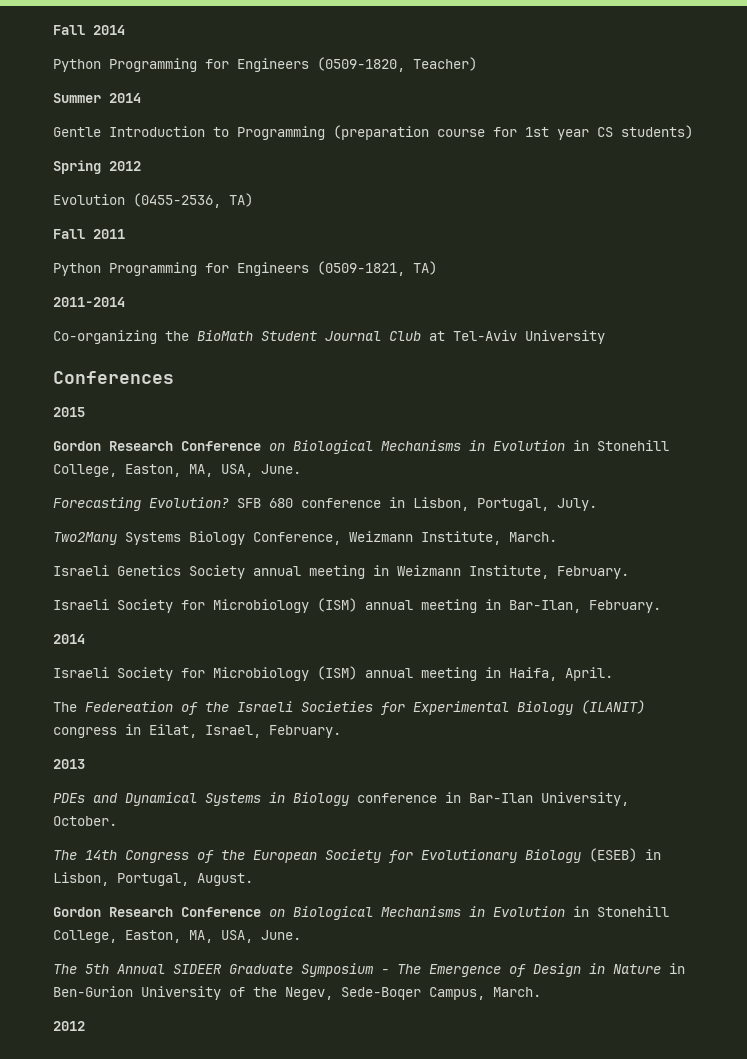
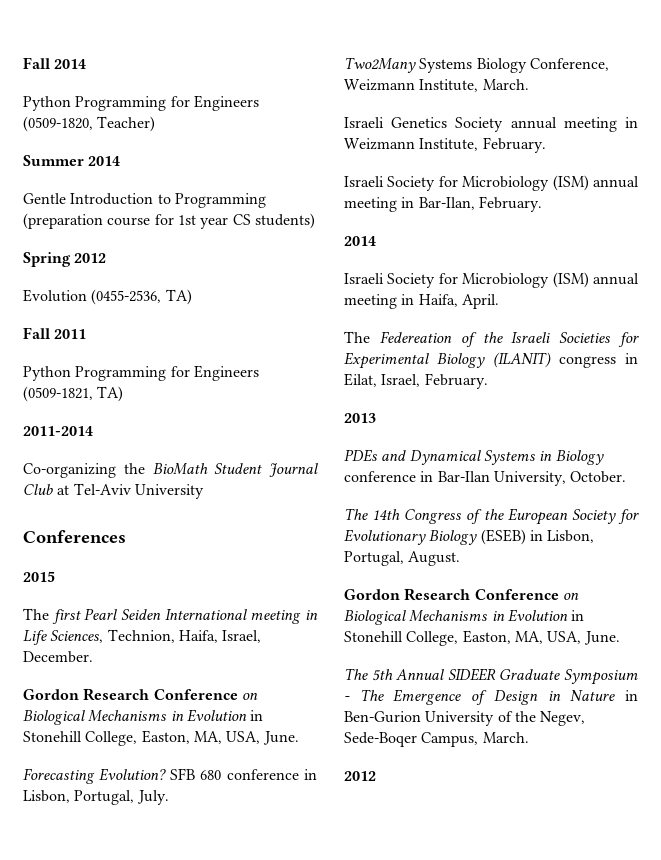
(85, 412) none -> [23,608,318,624] [23,629,262,645] [23,651,93,663] // The first Pearl Seiden International meeting in Life Sciences, Technion, Haifa, Israel, December.

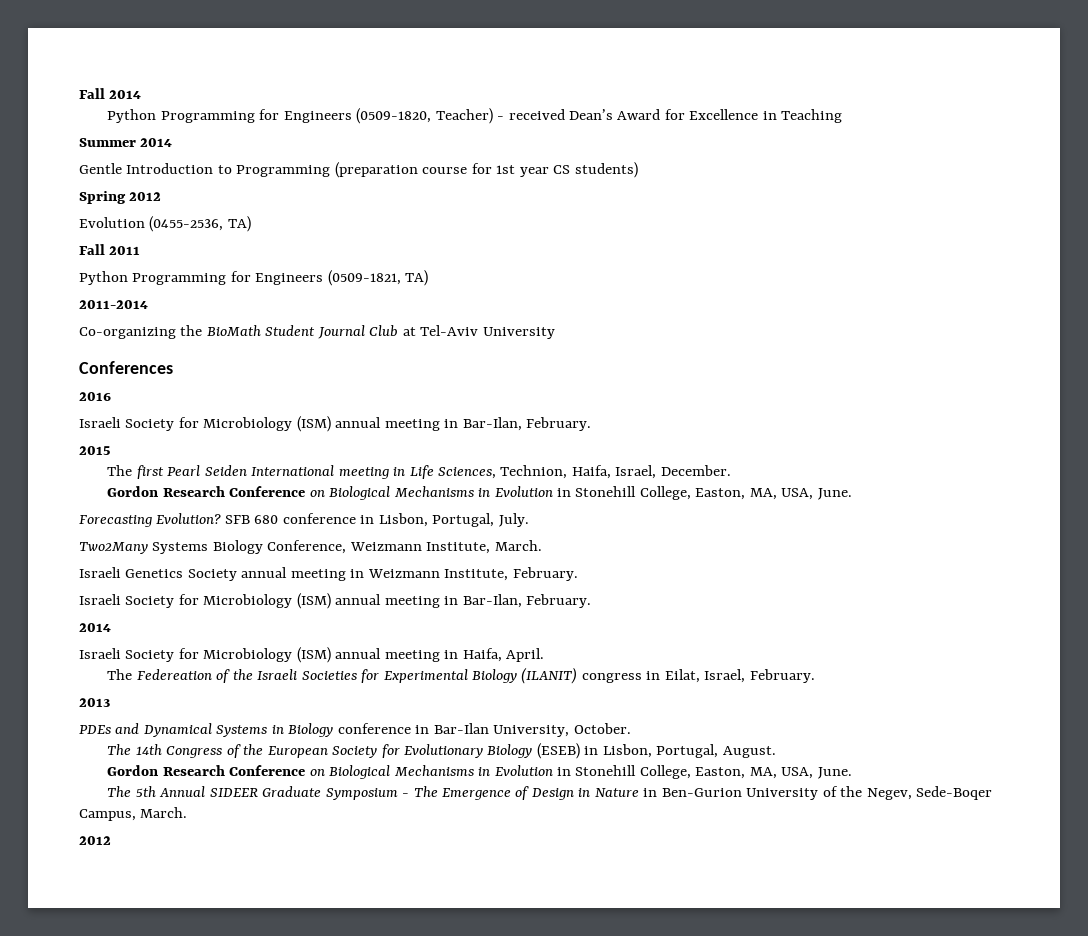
(156, 124) none -> [497,109,843,123] - received Dean’s Award for Excellence in Teaching
(126, 536) none -> [79,392,111,401] [79,416,592,432] // 2016 // Israeli Society for Microbiology (ISM) annual meeting in Bar-Ilan, February.

